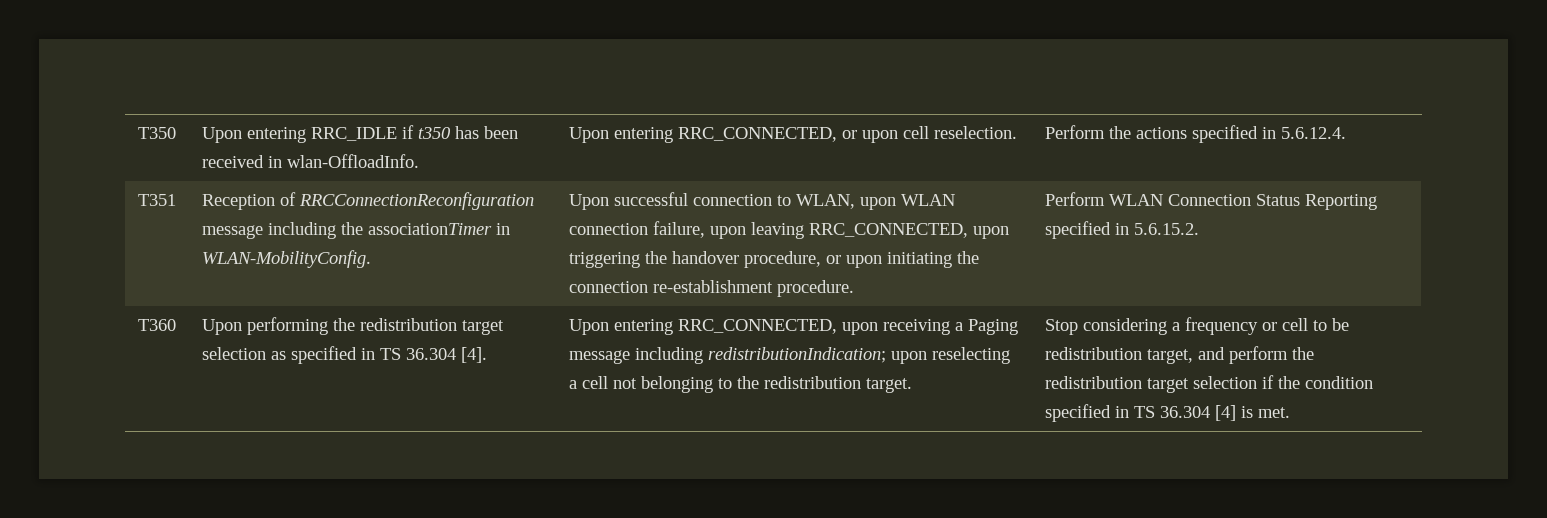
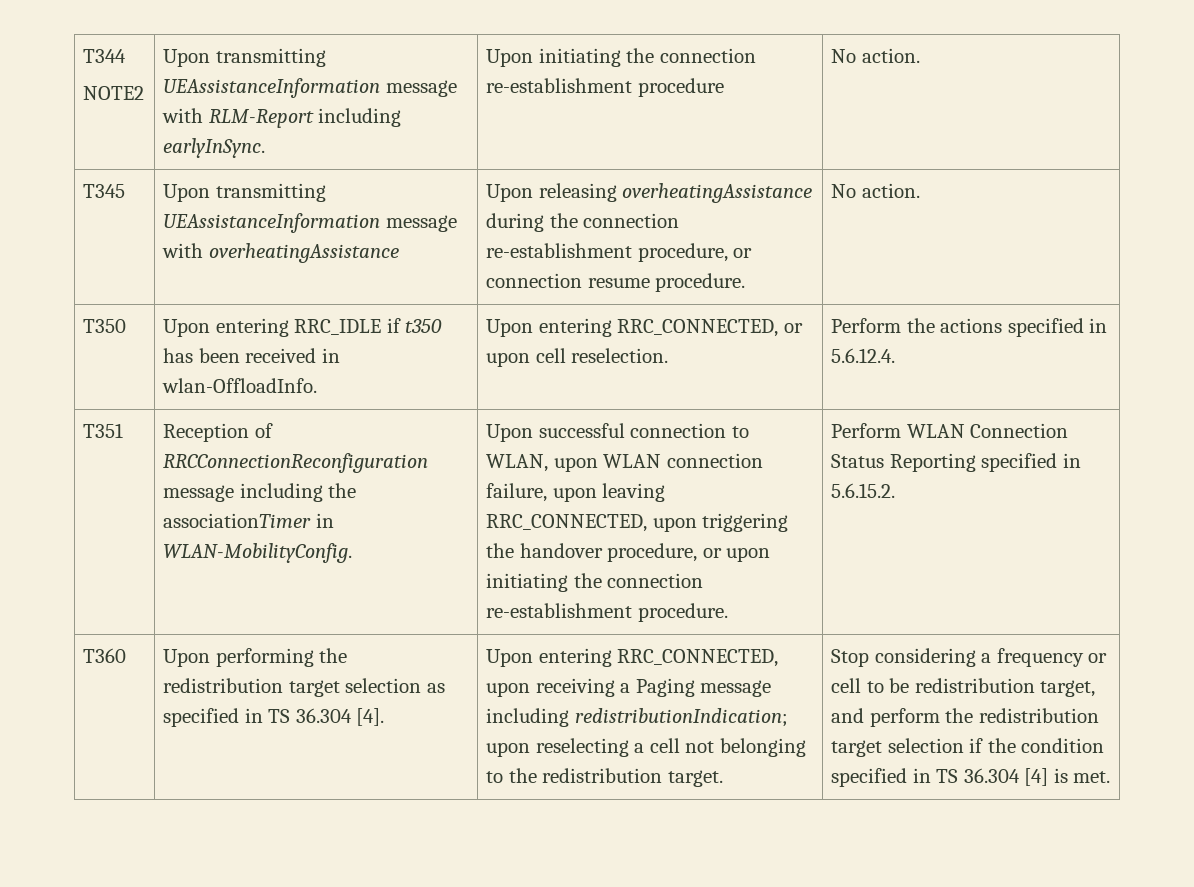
(137, 133) none -> [83,49,127,63] [83,86,145,100] [163,48,326,67] [163,78,457,98] [162,108,402,128] [163,138,266,158] [486,48,756,67] [486,78,724,97] [831,48,920,63] [83,184,126,198] [163,183,326,202] [163,213,457,233] [162,243,399,263] [486,183,813,203] [486,213,680,232] [486,243,753,262] [486,273,746,292] [831,183,920,198] T344 // NOTE2 | Upon transmitting UEAssistanceInformation message with RLM-Report including earlyInSync. | Upon initiating the connection re-establishment procedure | No action. // T345 | Upon transmitting UEAssistanceInformation message with overheatingAssistance | Upon releasing overheatingAssistance during the connection re-establishment procedure, or connection resume procedure. | No action. //

